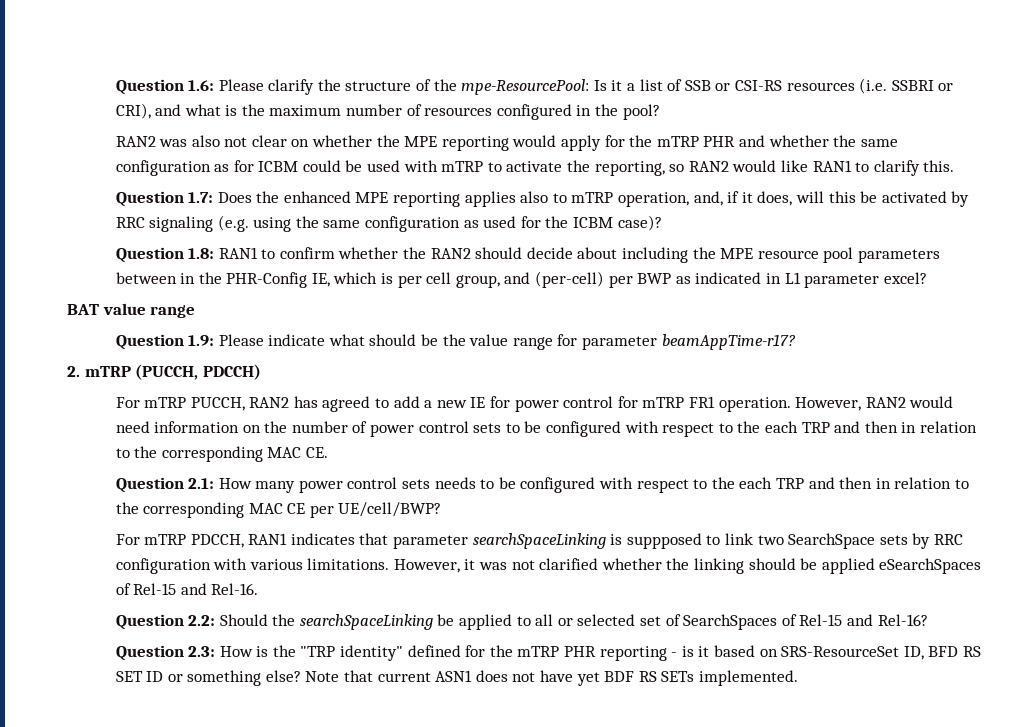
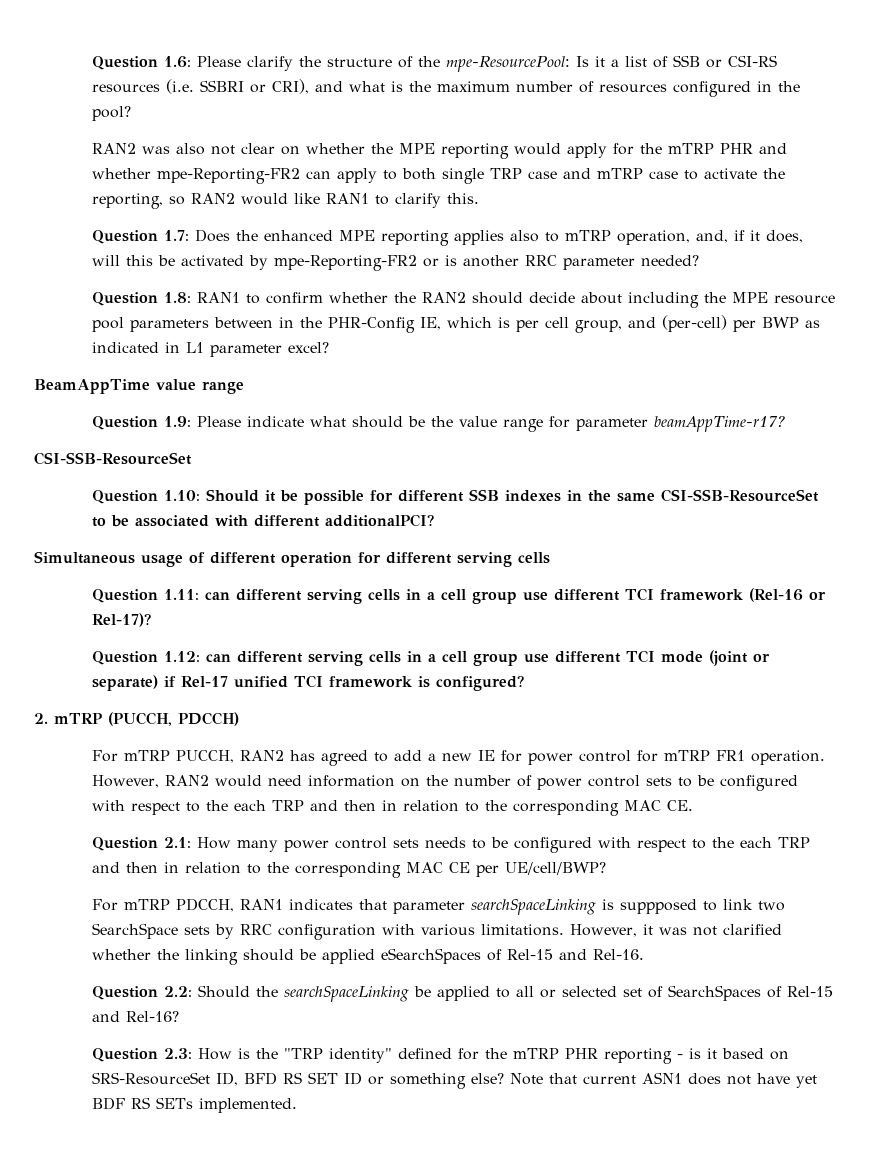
[833,135,898,147] [115,160,484,176] the same configuration as for ICBM could be used with mTRP -> [156,168,678,184] mpe-Reporting-FR2 can apply to both single TRP case and mTRP case
[115,215,662,232] RRC signaling (e.g. using the same configuration as used for the ICBM case)? -> [273,255,699,271] mpe-Reporting-FR2 or is another RRC parameter needed?
[67,304,99,315] BAT -> [34,379,150,394] BeamAppTime
(796, 342) none -> [34,452,192,465] [91,489,819,505] [91,514,434,527] [34,551,550,567] [91,588,826,604] [91,613,151,627] [91,650,770,666] [91,675,524,691] // CSI-SSB-ResourceSet // Question 1.10: Should it be possible for different SSB indexes in the same CSI-SSB-ResourceSet to be associated with different additionalPCI? // Simultaneous usage of different operation for different serving cells // Question 1.11: can different serving cells in a cell group use different TCI framework (Rel-16 or Rel-17)? // Question 1.12: can different serving cells in a cell group use different TCI mode (joint or separate) if Rel-17 unified TCI framework is configured?

